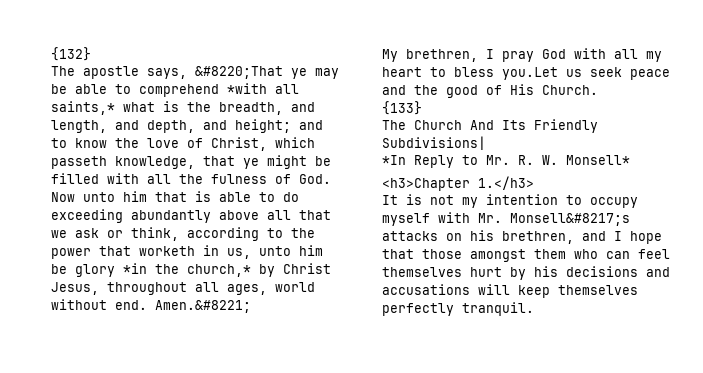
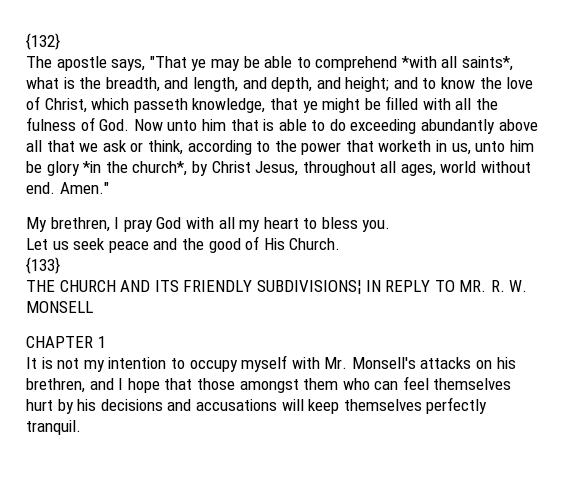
[195,66,283,79] &#8220;That -> [149,56,187,68] "That
[51,101,115,115] saints,* -> [462,56,514,71] saints*,
[187,264,251,277] church,* -> [132,161,188,176] church*,
[155,300,251,313] Amen.&#8221; -> [59,182,109,194] Amen."
[502,67,558,80] you.Let -> [362,220,391,232] [26,238,48,250] you. // Let
[382,119,598,133] [382,136,486,150] [382,155,630,168] [382,176,534,191] The Church And Its Friendly Subdivisions| // *In Reply to Mr. R. W. Monsell* // <h3>Chapter 1.</h3> -> [26,280,528,294] [26,301,93,313] [26,336,106,348] THE CHURCH AND ITS FRIENDLY SUBDIVISIONS¦ IN REPLY TO MR. R. W. MONSELL // CHAPTER 1
[510,213,630,226] Monsell&#8217;s -> [351,357,416,369] Monsell's

